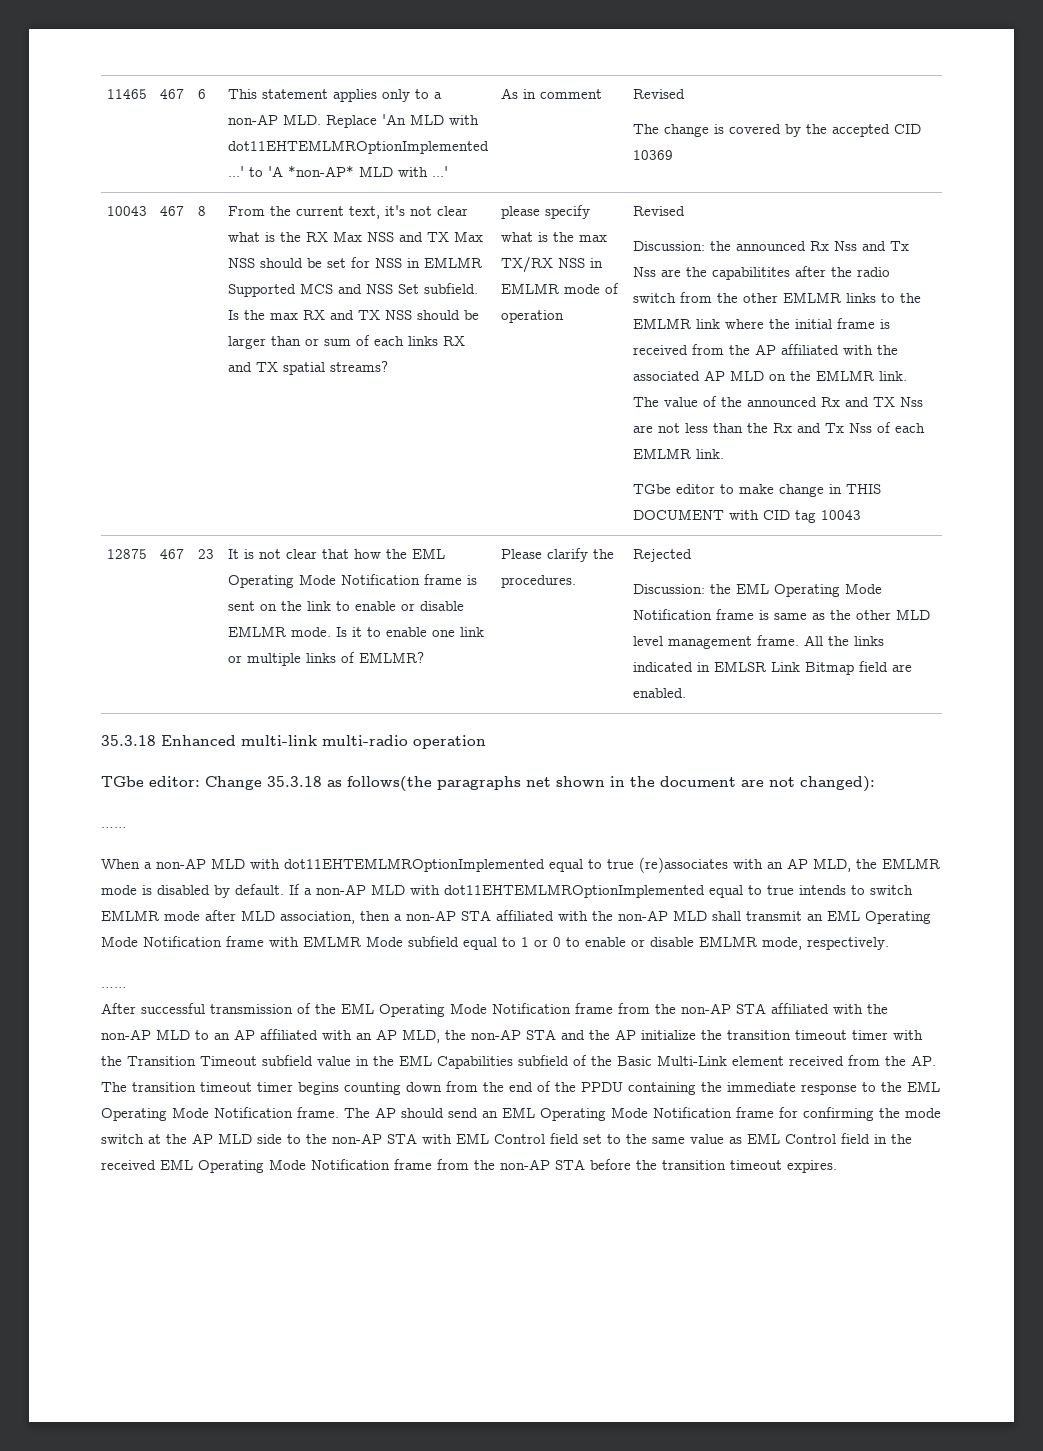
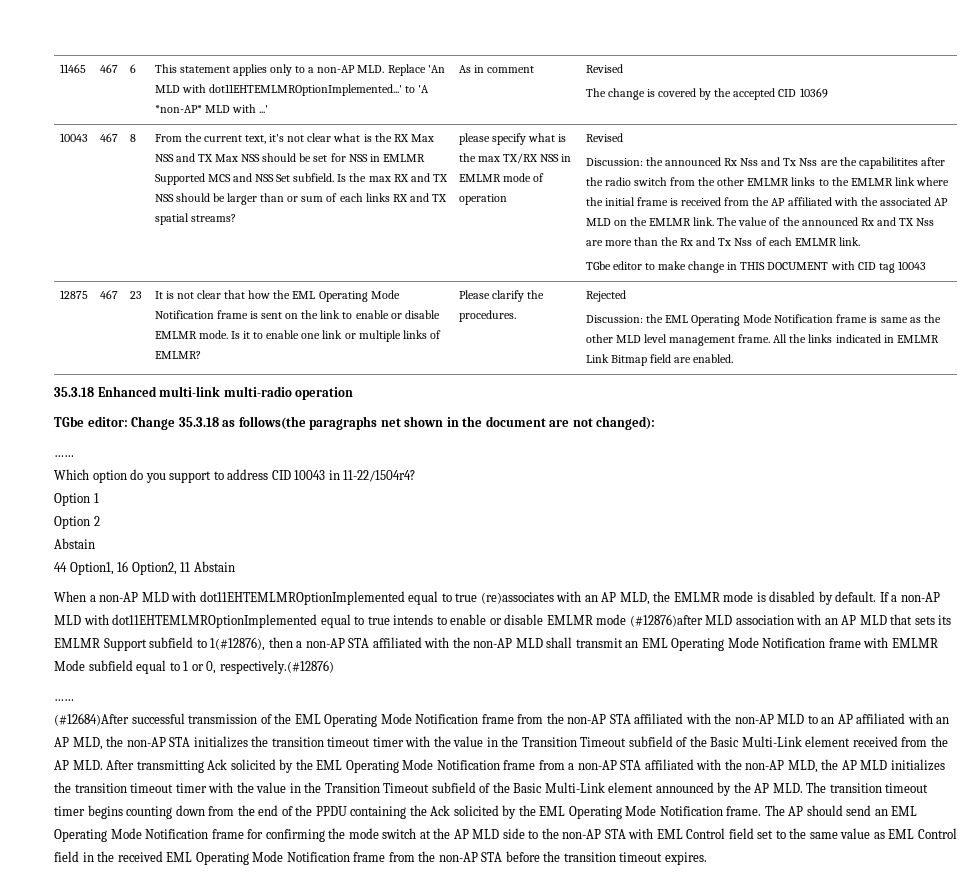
[658,423,709,433] not less -> [604,240,632,246] more
[714,661,767,672] EMLSR -> [896,335,939,343] EMLMR
(127, 827) none -> [54,469,416,483] [54,493,99,506] [54,516,100,529] [54,538,95,549] [54,561,235,575] // Which option do you support to address CID 10043 in 11-22/1504r4? // Option 1 // Option 2 // Abstain // 44 Option1, 16 Option2, 11 Abstain
[870,885,913,895] [101,910,355,924] switch EMLMR mode after MLD association, -> [450,614,952,627] [54,637,266,651] enable or disable EMLMR mode (#12876)after MLD association with an AP MLD that sets its EMLMR Support subfield to 1(#12876),
[553,936,889,950] [101,987,127,988] [101,1003,136,1014] 0 to enable or disable EMLMR mode, respectively. // …… // After -> [206,660,334,674] [54,699,74,701] [54,713,129,726] 0, respectively.(#12876) // …… // (#12684)After
[561,1029,923,1040] [101,1055,513,1069] and the AP initialize the transition timeout timer with the Transition Timeout subfield value in the EML Capabilities -> [193,736,627,748] initializes the transition timeout timer with the value in the Transition Timeout
[911,1055,936,1066] AP. -> [54,759,945,773] [54,782,803,796] AP MLD. After transmitting Ack solicited by the EML Operating Mode Notification frame from a non-AP STA affiliated with the non-AP MLD, the AP MLD initializes the transition timeout timer with the value in the Transition Timeout subfield of the Basic Multi-Link element announced by the AP MLD.
[727,1082,876,1095] immediate response to -> [430,805,517,819] Ack solicited by

